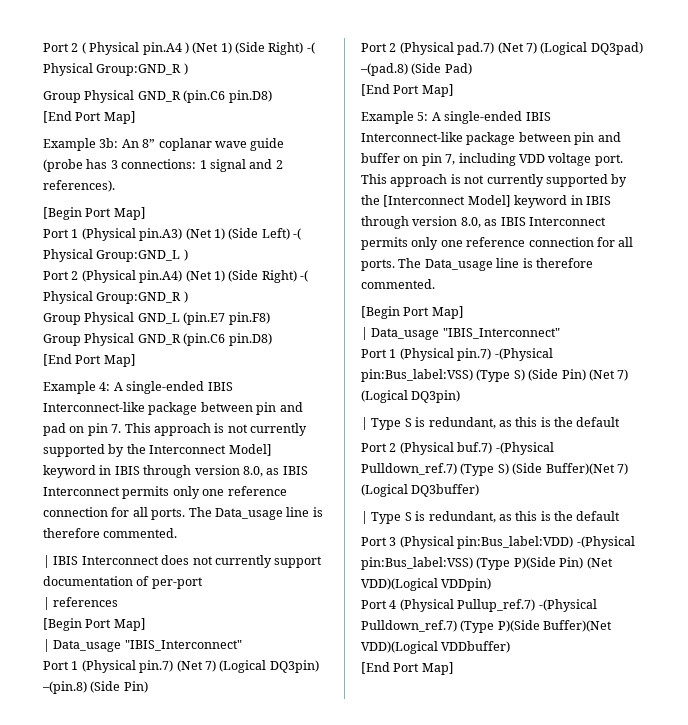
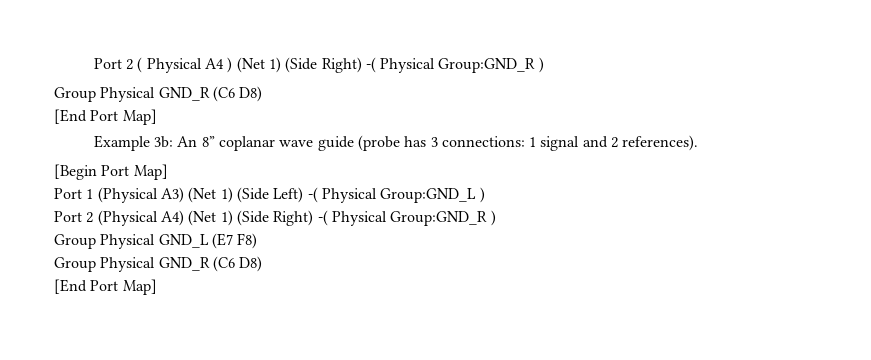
[142,42,182,55] pin.A4 -> [204,58,224,69] A4
[183,90,272,103] (pin.C6 pin.D8) -> [212,86,263,102] (C6 D8)
[139,228,183,241] pin.A3) -> [160,187,184,203] A3)
[139,270,183,283] pin.A4) -> [160,210,184,226] A4)
[183,312,270,325] [43,333,272,346] [43,354,136,367] [43,381,233,394] [43,402,303,415] [43,423,307,436] [43,444,272,457] [43,465,308,478] [43,486,287,499] [43,507,323,520] [43,528,178,538] [43,555,323,568] [43,576,203,589] [43,597,119,610] [43,618,146,631] [43,639,242,652] [43,660,319,673] [42,681,148,694] [361,42,643,55] [360,63,472,76] [361,84,454,97] [361,111,551,124] [361,132,621,145] [361,153,623,166] [361,174,628,187] [361,195,611,208] [361,216,606,229] [361,237,634,250] [361,258,593,271] [361,279,435,289] [361,306,464,319] [361,327,560,340] [361,348,553,361] [361,369,629,382] [361,390,461,403] [361,417,621,430] [361,442,554,455] [361,463,628,476] [361,484,480,497] [361,511,621,524] [361,536,635,549] [361,557,613,570] [361,578,492,591] [361,599,597,612] [361,620,613,633] [361,641,511,654] [361,662,454,675] (pin.E7 pin.F8) // Group Physical GND_R (pin.C6 pin.D8) // [End Port Map] // Example 4: A single-ended IBIS Interconnect-like package between pin and pad on pin 7. This approach is not currently supported by the Interconnect Model] keyword in IBIS through version 8.0, as IBIS Interconnect permits only one reference connection for all ports. The Data_usage line is therefore commented. // | IBIS Interconnect does not currently support documentation of per-port // | references // [Begin Port Map] // | Data_usage "IBIS_Interconnect" // Port 1 (Physical pin.7) (Net 7) (Logical DQ3pin) –(pin.8) (Side Pin) // Port 2 (Physical pad.7) (Net 7) (Logical DQ3pad) –(pad.8) (Side Pad) // [End Port Map] // Example 5: A single-ended IBIS Interconnect-like package between pin and buffer on pin 7, including VDD voltage port. This approach is not currently supported by the [Interconnect Model] keyword in IBIS through version 8.0, as IBIS Interconnect permits only one reference connection for all ports. The Data_usage line is therefore commented. // [Begin Port Map] // | Data_usage "IBIS_Interconnect" // Port 1 (Physical pin.7) -(Physical pin:Bus_label:VSS) (Type S) (Side Pin) (Net 7) (Logical DQ3pin) // | Type S is redundant, as this is the default // Port 2 (Physical buf.7) -(Physical Pulldown_ref.7) (Type S) (Side Buffer)(Net 7) (Logical DQ3buffer) // | Type S is redundant, as this is the default // Port 3 (Physical pin:Bus_label:VDD) -(Physical pin:Bus_label:VSS) (Type P)(Side Pin) (Net VDD)(Logical VDDpin) // Port 4 (Physical Pullup_ref.7) -(Physical Pulldown_ref.7) (Type P)(Side Buffer)(Net VDD)(Logical VDDbuffer) // [End Port Map] -> [211,233,258,249] [54,256,263,272] [54,279,157,295] (E7 F8) // Group Physical GND_R (C6 D8) // [End Port Map]

